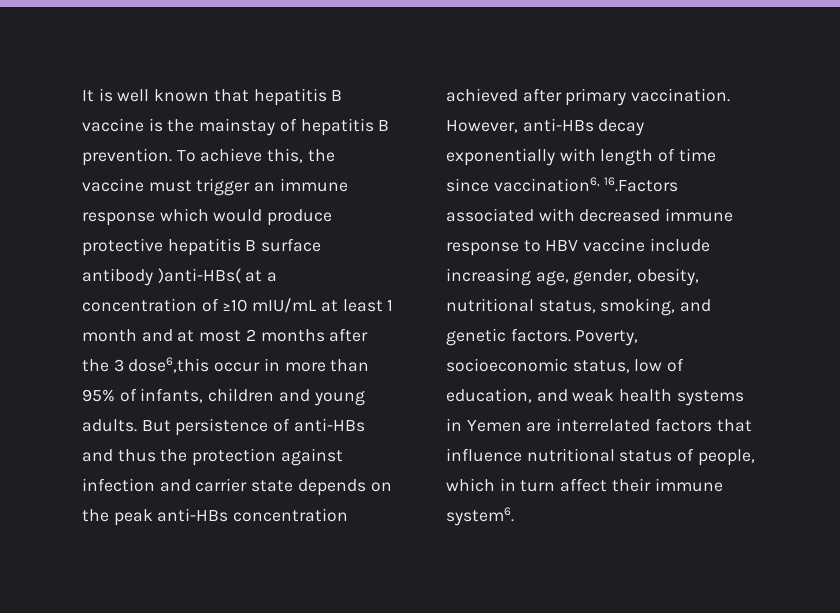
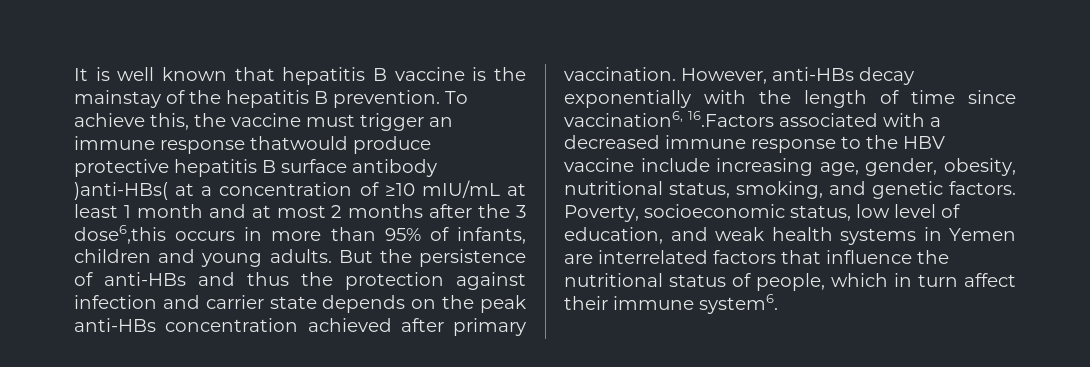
(297, 125) none -> [189,90,221,104] the
[159,208,263,222] which would -> [250,136,348,150] thatwould
[214,362,261,372] occur -> [175,231,236,241] occurs
(171, 426) none -> [379,249,412,263] the
(596, 155) none -> [759,90,791,104] the
(575, 215) none -> [930,117,941,127] a
(541, 246) none -> [866,135,898,149] the
(663, 365) none -> [894,204,936,218] level
(522, 455) none -> [917,250,949,264] the

